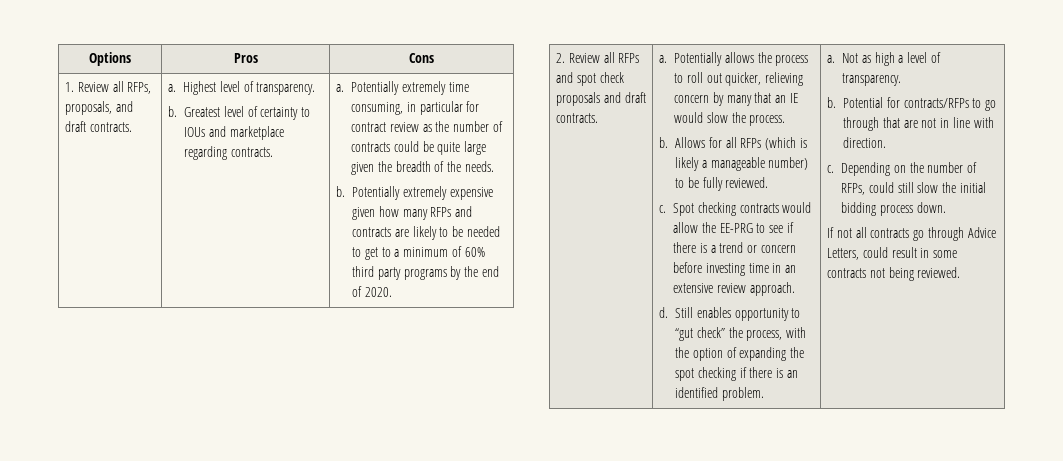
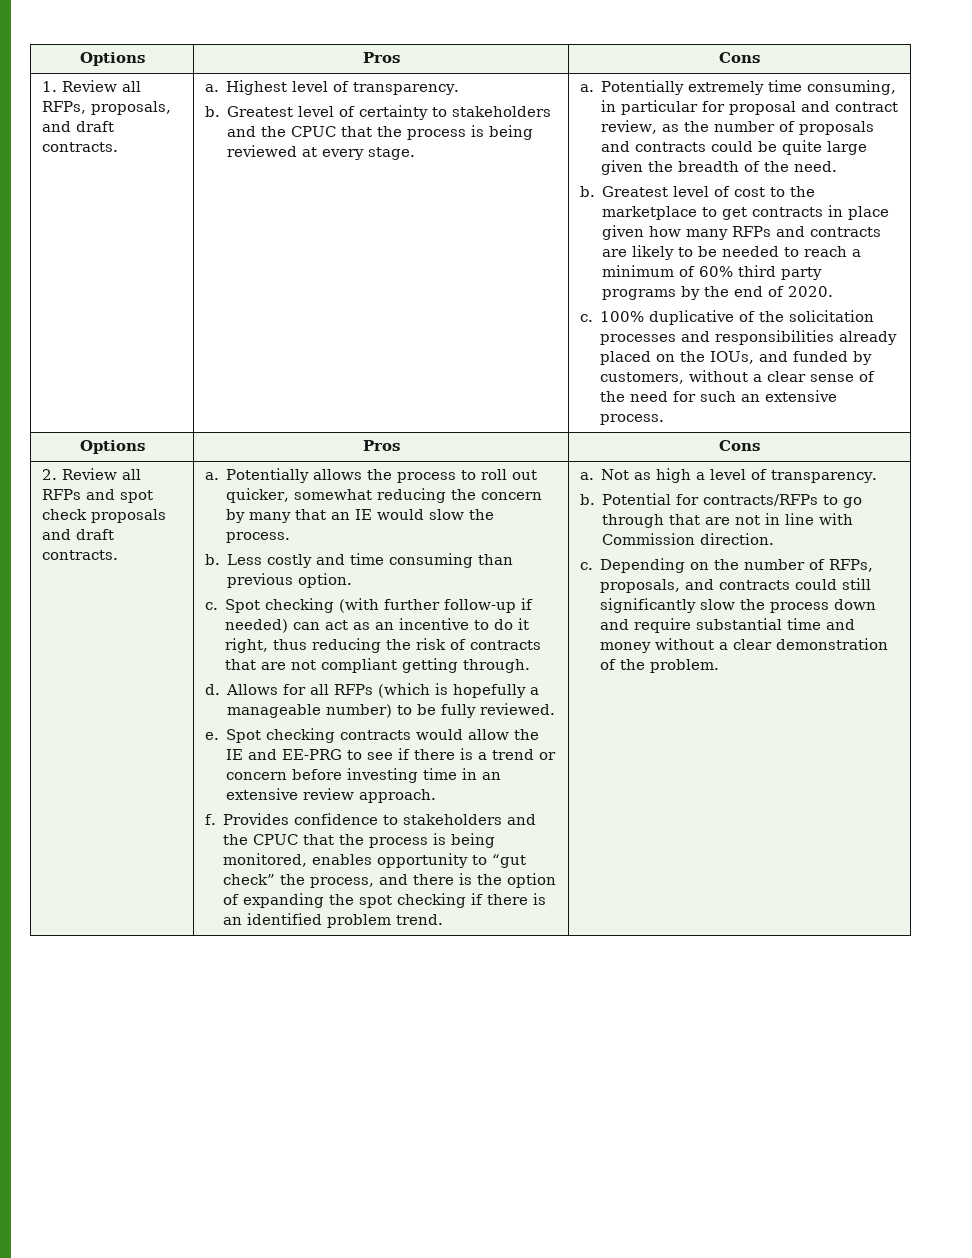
[184,126,284,140] [184,146,273,160] IOUs and marketplace regarding contracts. -> [452,106,552,117] [227,125,534,140] [227,145,416,160] stakeholders and the CPUC that the process is being reviewed at every stage.
[351,122,419,132] contract review -> [729,101,899,115] [601,120,658,134] proposal and contract review,
(503, 126) none -> [799,121,875,135] [601,141,631,152] proposals and
[464,161,494,172] [336,186,493,200] needs. // b. Potentially extremely expensive -> [794,161,838,172] [579,186,816,197] [602,205,890,220] need. // b. Greatest level of cost to the marketplace to get contracts in place
[364,247,391,260] get to -> [804,246,848,257] reach
(392, 292) none -> [579,310,875,325] [600,330,898,345] [600,351,873,365] [600,370,876,384] [600,390,838,402] [600,414,665,425] [79,440,145,454] [362,440,400,451] [719,440,760,451] // c. 100% duplicative of the solicitation processes and responsibilities already placed on the IOUs, and funded by customers, without a clear sense of the need for such an extensive process. // Options | Pros | Cons
[765,72,804,86] relieving -> [294,488,477,503] somewhat reducing the
(669, 142) none -> [227,553,514,568] [227,573,353,588] [204,598,534,613] [225,618,530,633] [225,638,542,653] [225,658,531,673] [204,684,220,695] Less costly and time consuming than previous option. // c. Spot checking (with further follow-up if needed) can act as an incentive to do it right, thus reducing the risk of contracts that are not compliant getting through. // d.
[675,157,700,171] likely -> [453,684,527,698] hopefully
[659,205,667,213] c. -> [204,732,219,740] e.
(716, 227) none -> [226,749,278,760] IE and
[659,307,694,318] d. Still -> [204,813,537,825] [223,833,496,848] [223,853,308,867] f. Provides confidence to stakeholders and the CPUC that the process is being monitored,
[786,327,807,338] with -> [379,873,473,885] and there is
[721,387,764,401] problem. -> [327,914,444,928] problem trend.
(994, 122) none -> [602,533,696,545] Commission
(866, 189) none -> [600,579,791,593] proposals, and contracts
[917,182,986,193] [841,202,946,216] [827,227,996,241] [827,247,958,260] [827,267,961,281] slow the initial bidding process down. // If not all contracts go through Advice Letters, could result in some contracts not being reviewed. -> [600,598,877,613] [600,618,856,633] [600,638,889,653] [600,659,720,673] significantly slow the process down and require substantial time and money without a clear demonstration of the problem.

